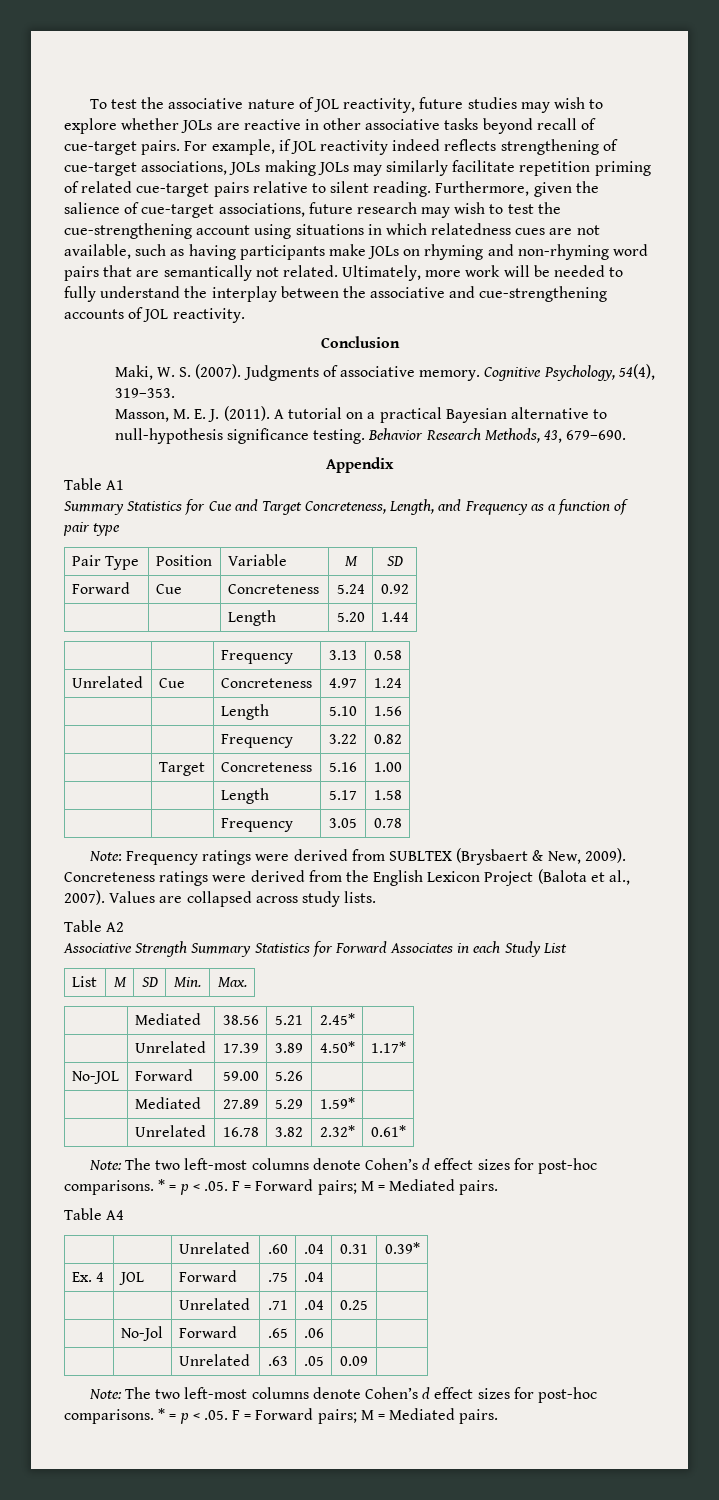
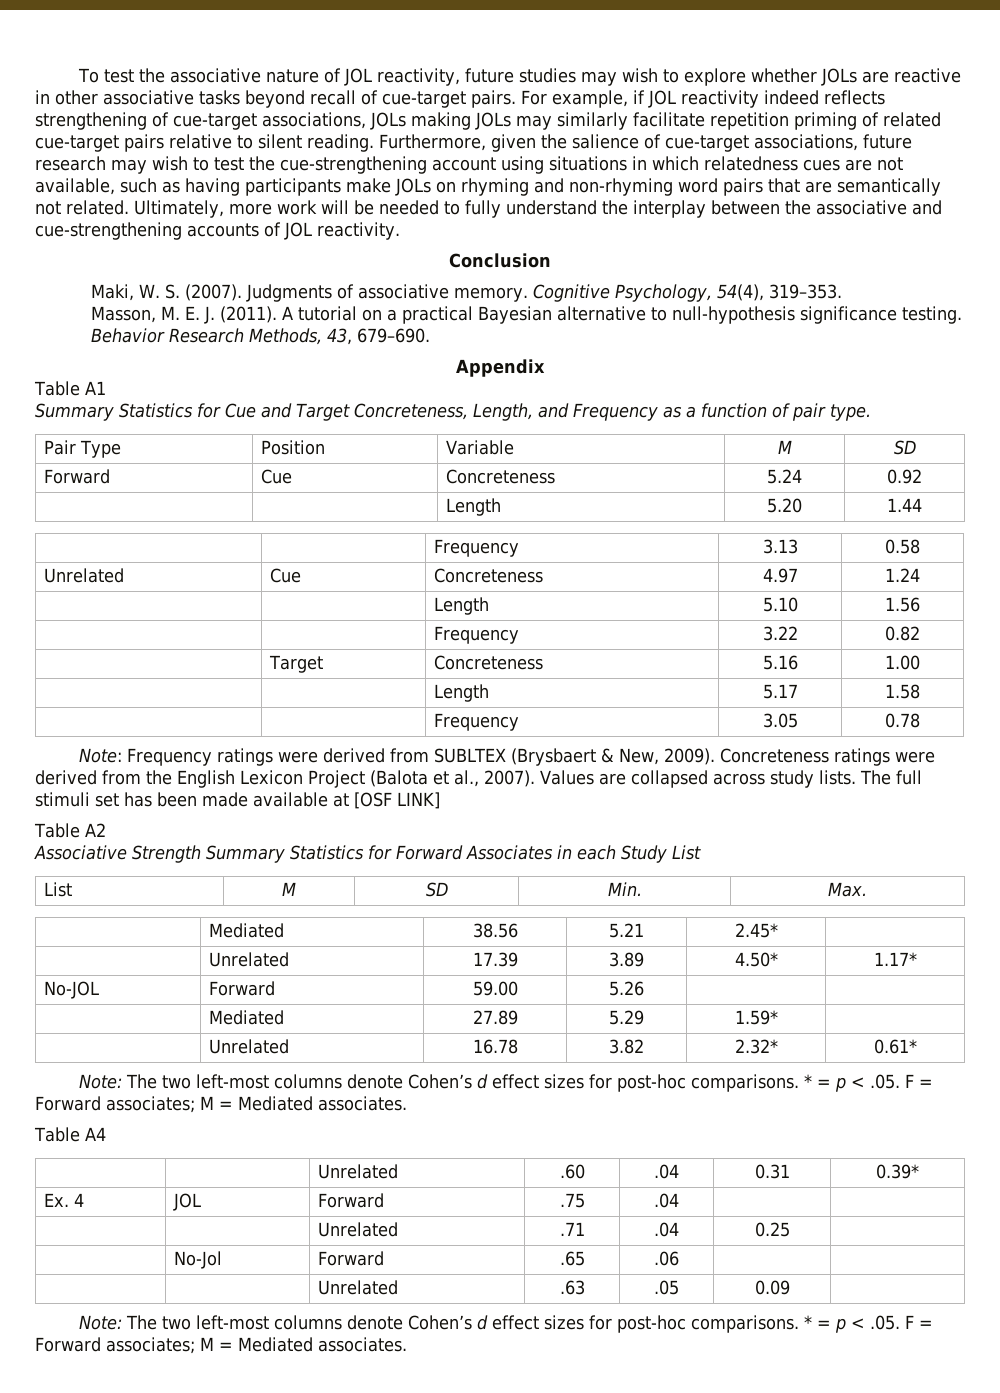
[93,523,121,536] type -> [829,404,871,421] type.
(377, 897) none -> [859,770,922,785] [35,792,440,809] The full stimuli set has been made available at [OSF LINK]
[317,1179,499,1195] pairs; M = Mediated pairs. -> [106,1096,407,1113] associates; M = Mediated associates.
[317,1408,499,1424] pairs; M = Mediated pairs. -> [106,1337,407,1354] associates; M = Mediated associates.

